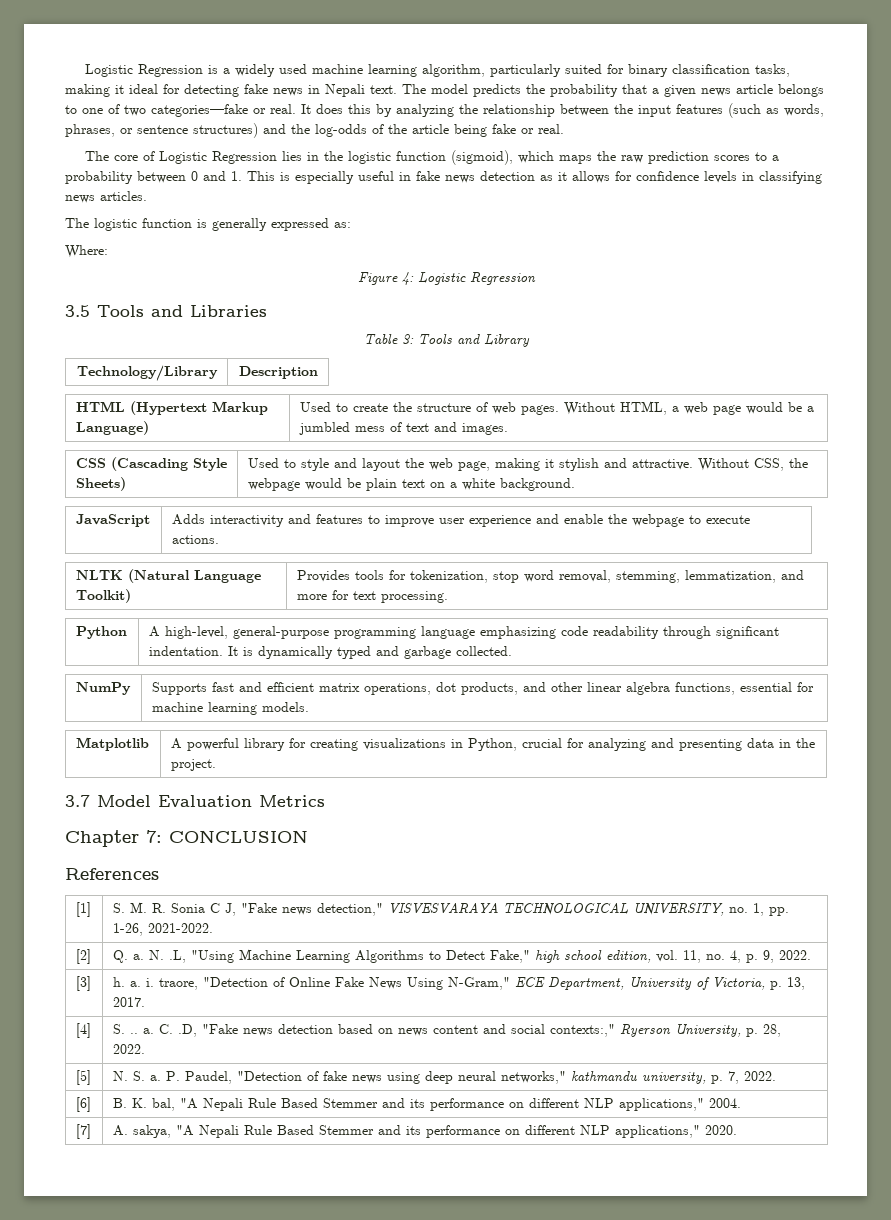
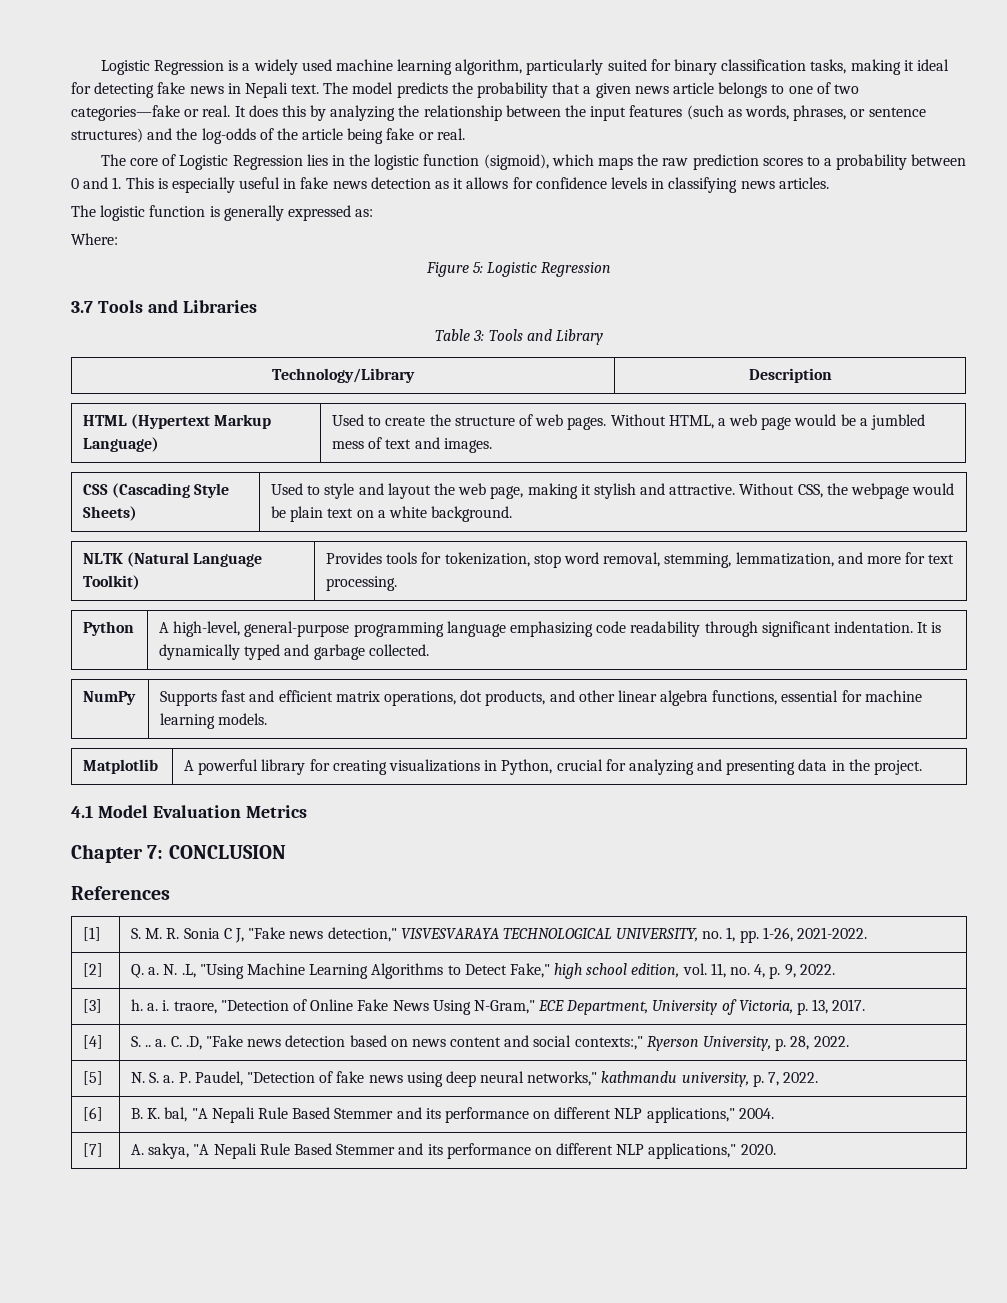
[402,272,414,285] 4: -> [472,262,483,273] 5:
[65,305,90,317] 3.5 -> [71,301,93,313] 3.7
[75,514,150,527] [171,514,750,527] [171,535,219,544] // JavaScript | Adds interactivity and features to improve user experience and enable the webpage to execute actions. -> (513, 514) none
[65,795,90,807] 3.7 -> [71,805,93,818] 4.1

